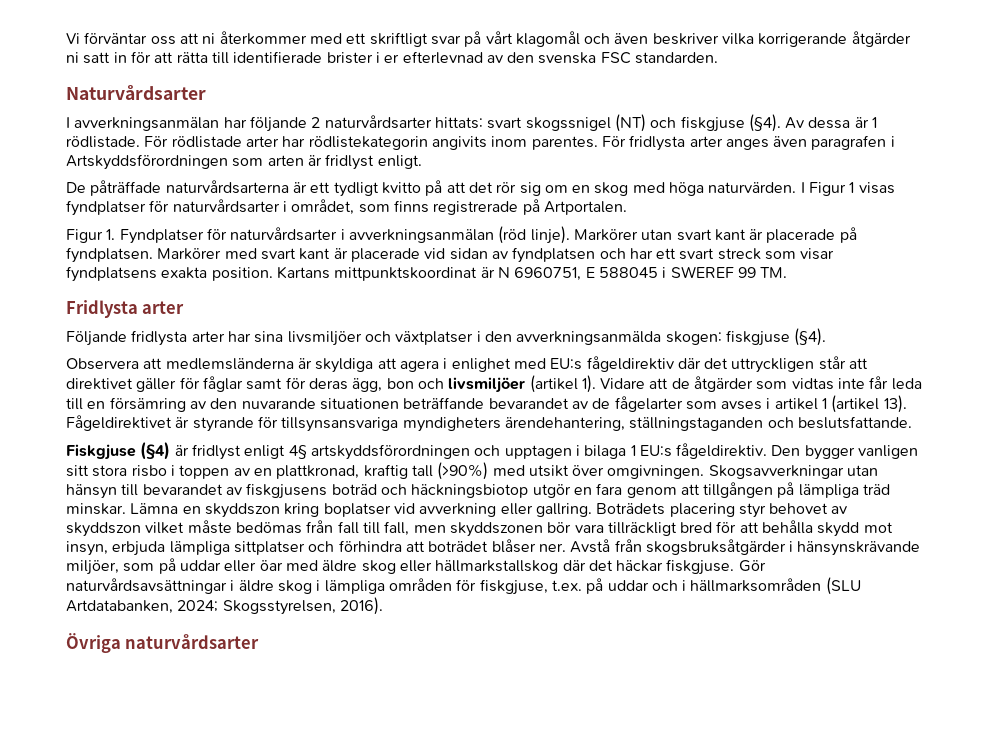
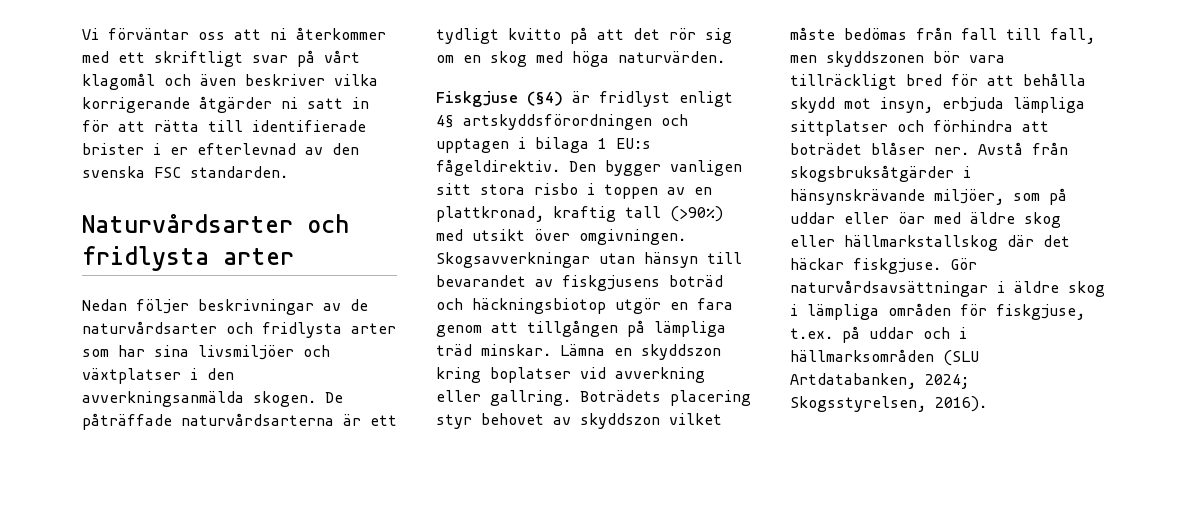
[66,114,878,132] [66,135,895,151] [66,154,422,170] // I avverkningsanmälan har följande 2 naturvårdsarter hittats: svart skogssnigel (NT) och fiskgjuse (§4). Av dessa är 1 rödlistade. För rödlistade arter har rödlistekategorin angivits inom parentes. För fridlysta arter anges även paragrafen i Artskyddsförordningen som arten är fridlyst enligt. // -> [307,214,349,233] [82,246,294,271] [82,299,368,315] [82,321,396,338] [82,345,330,360] [82,368,234,384] [82,391,316,407] och fridlysta arter // Nedan följer beskrivningar av de naturvårdsarter och fridlysta arter som har sina livsmiljöer och växtplatser i den avverkningsanmälda skogen.
[800,182,895,196] [66,199,627,216] [66,226,857,244] [66,247,835,263] [66,266,788,282] [66,300,185,318] [66,328,827,346] [66,356,869,373] [66,375,922,393] [66,395,907,413] [66,415,912,432] I Figur 1 visas fyndplatser för naturvårdsarter i området, som finns registrerade på Artportalen. // Figur 1. Fyndplatser för naturvårdsarter i avverkningsanmälan (röd linje). Markörer utan svart kant är placerade på fyndplatsen. Markörer med svart kant är placerade vid sidan av fyndplatsen och har ett svart streck som visar fyndplatsens exakta position. Kartans mittpunktskoordinat är N 6960751, E 588045 i SWEREF 99 TM. // Fridlysta arter // Följande fridlysta arter har sina livsmiljöer och växtplatser i den avverkningsanmälda skogen: fiskgjuse (§4). // Observera att medlemsländerna är skyldiga att agera i enlighet med EU:s fågeldirektiv där det uttryckligen står att direktivet gäller för fåglar samt för deras ägg, bon och livsmiljöer (artikel 1). Vidare att de åtgärder som vidtas inte får leda till en försämring av den nuvarande situationen beträffande bevarandet av de fågelarter som avses i artikel 1 (artikel 13). Fågeldirektivet är styrande för tillsynsansvariga myndigheters ärendehantering, ställningstaganden och beslutsfattande. -> (725, 57) none
[66,633,260,653] // Övriga naturvårdsarter -> (987, 404) none

